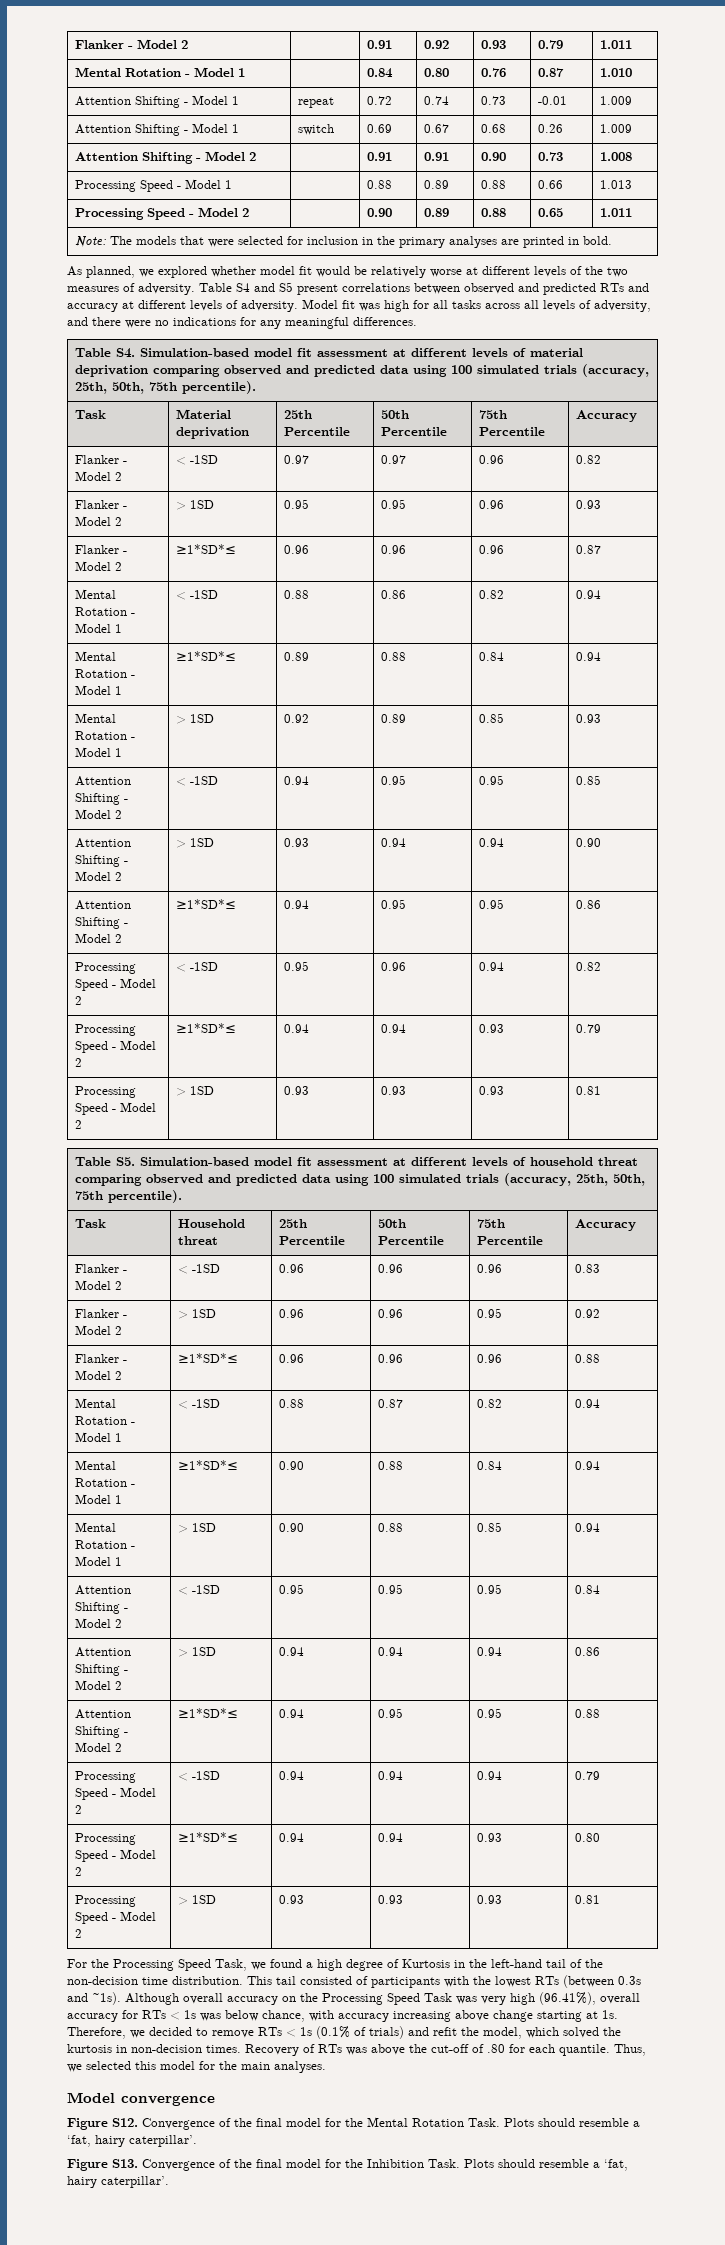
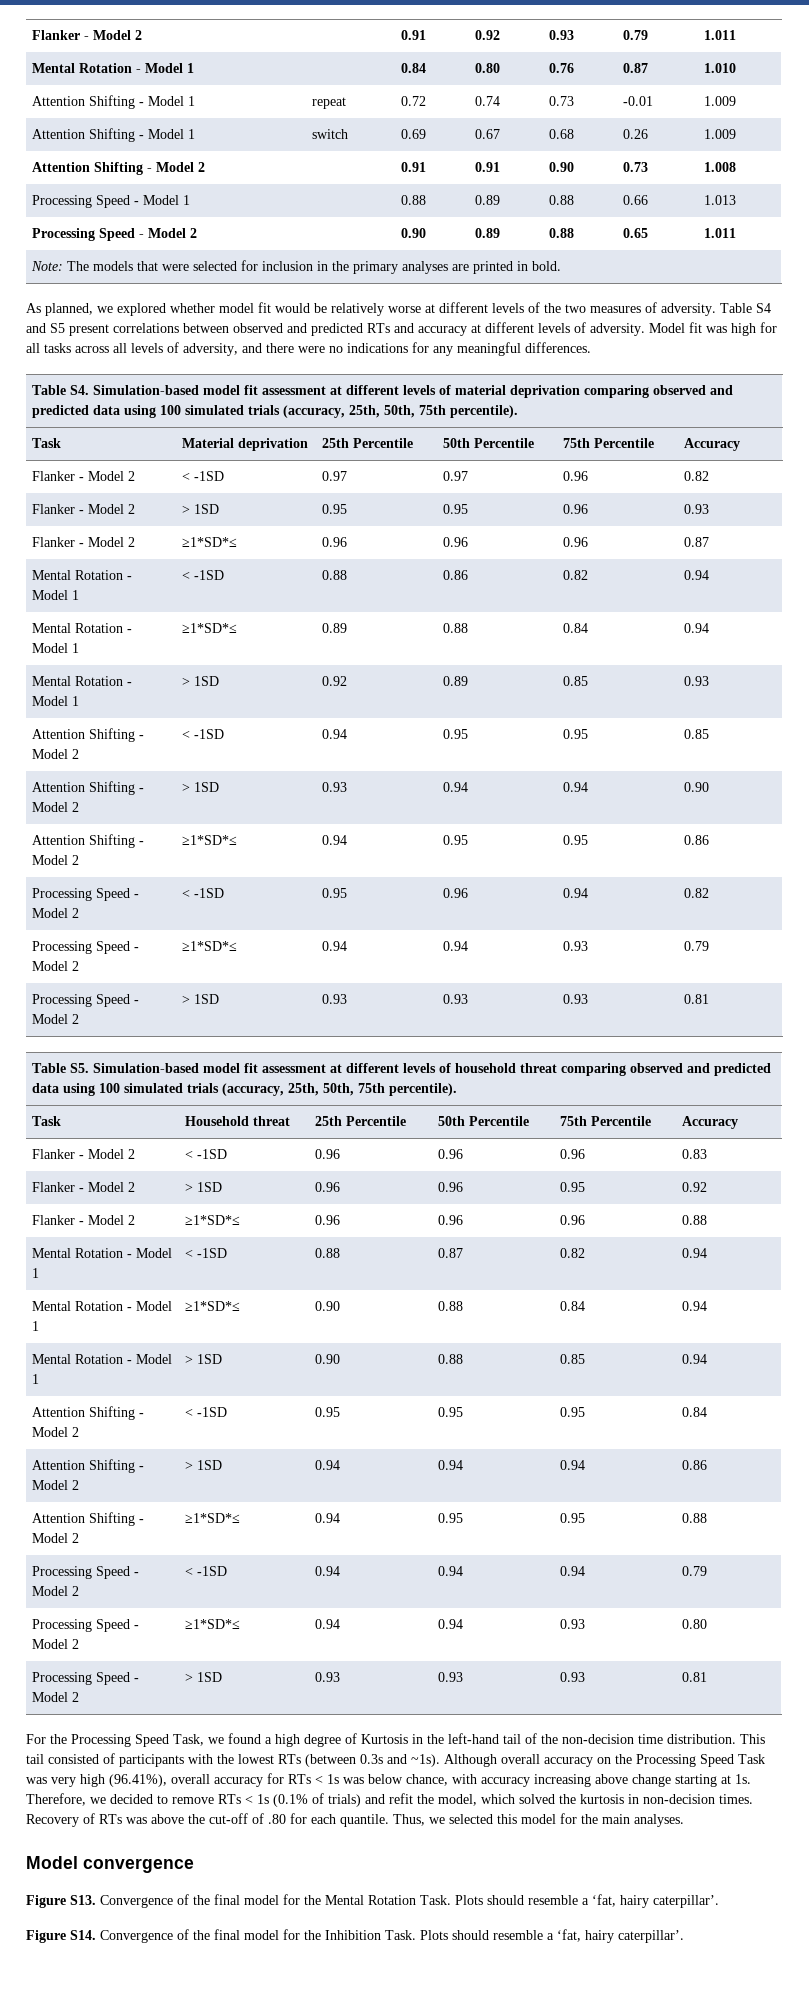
[112,2118,138,2127] S12. -> [70,1895,96,1905] S13.
[112,2159,138,2168] S13. -> [70,1930,96,1940] S14.

